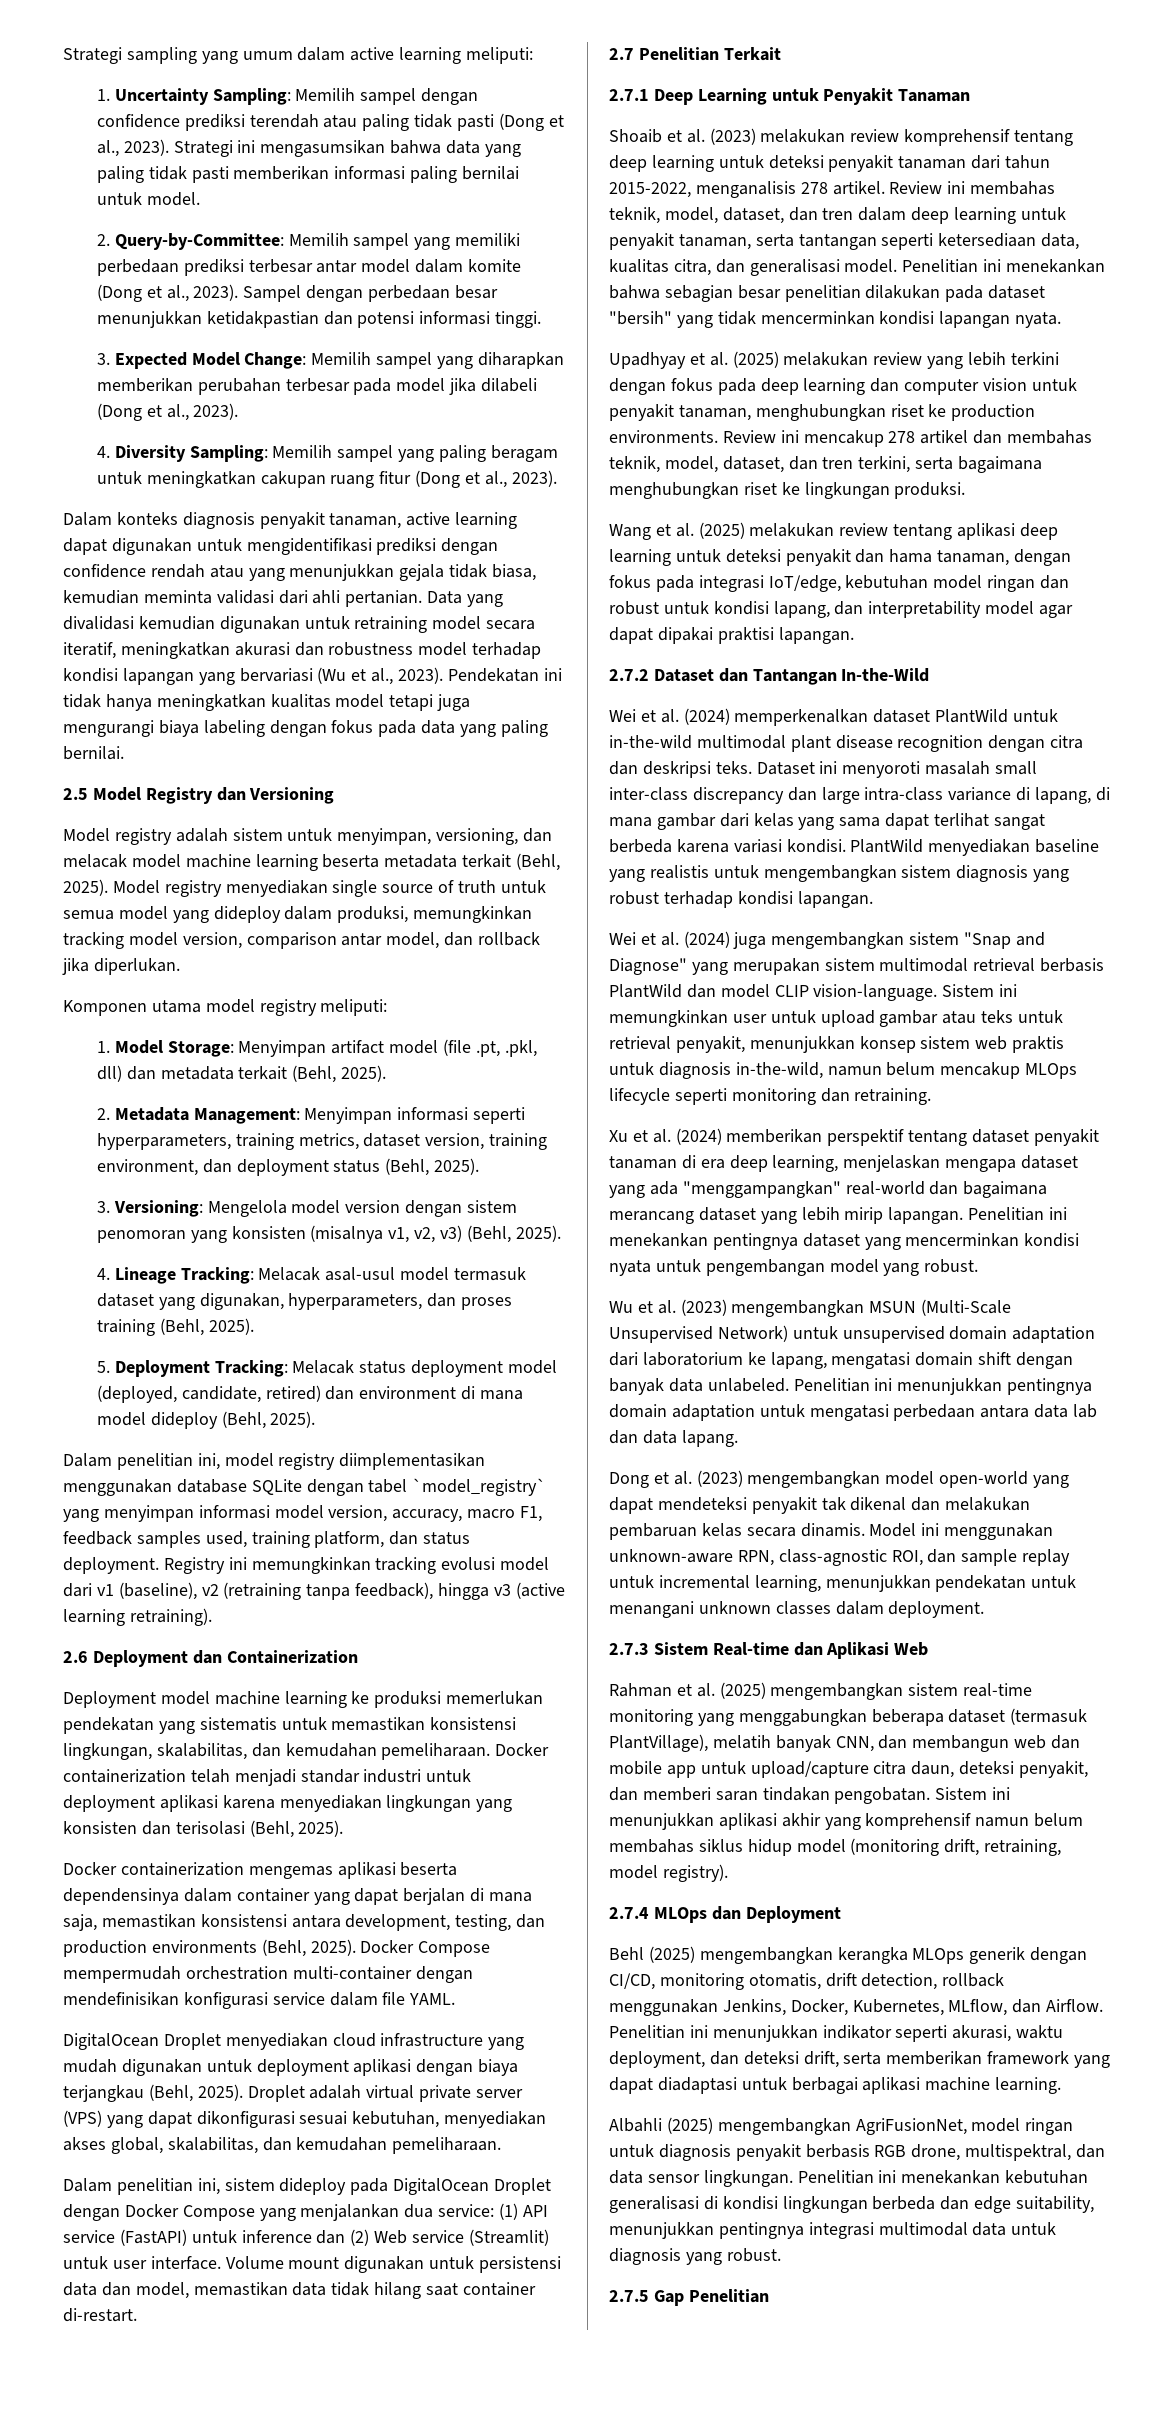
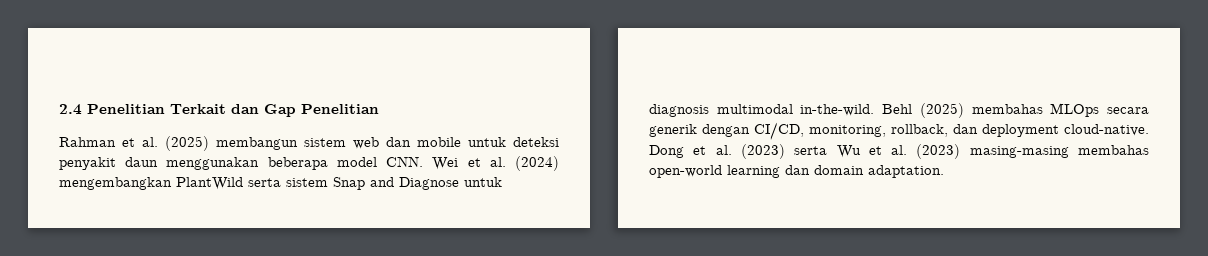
[63,47,534,64] [96,88,479,105] [96,113,564,131] [96,139,521,157] [96,166,519,183] [96,192,200,206] [96,233,521,250] [96,259,521,276] [96,284,498,302] [96,311,542,328] [96,352,564,369] [96,378,537,395] [96,403,239,421] [96,445,558,462] [96,470,557,488] [63,512,518,529] [63,538,499,555] [63,564,537,581] [63,590,504,607] [63,616,536,633] [63,642,542,659] [63,667,562,685] [63,694,471,711] [63,720,548,737] [63,746,124,760] [63,787,335,804] [63,828,553,845] [63,853,561,871] [63,879,546,897] [63,906,533,923] [63,932,541,949] [62,958,180,975] [63,999,388,1016] [96,1039,537,1057] [96,1065,387,1083] [96,1107,526,1124] [96,1133,548,1150] [96,1158,480,1176] [96,1200,517,1217] [96,1225,561,1243] [96,1267,526,1284] [96,1293,513,1310] [96,1318,254,1336] [96,1360,557,1377] [96,1385,523,1403] [96,1411,316,1429] [63,1453,486,1470] [63,1478,547,1496] [63,1505,543,1522] [63,1531,471,1548] [63,1557,550,1574] [63,1582,565,1600] [63,1608,212,1626] [63,1650,358,1667] [63,1691,544,1708] [63,1717,517,1734] [63,1743,550,1760] [63,1769,472,1786] [63,1795,513,1812] [63,1820,344,1838] [63,1862,458,1879] [63,1888,533,1905] [63,1914,546,1931] [63,1939,491,1957] [63,1966,473,1983] [63,1992,456,2009] [63,2033,525,2050] [63,2059,519,2076] [63,2084,524,2102] [63,2110,547,2128] [63,2137,502,2154] [63,2178,552,2195] [63,2203,548,2221] [63,2229,549,2246] [63,2256,562,2273] [63,2282,536,2299] [63,2308,137,2322] [609,47,781,61] [609,88,971,105] [609,128,1074,146] [609,155,1051,172] [609,181,1056,198] [609,207,1066,224] [609,233,1080,250] [609,259,1106,276] [609,285,1046,302] [609,311,1062,328] [609,351,1059,369] [609,378,1077,395] [609,404,1036,421] [609,430,1093,447] [609,456,1043,473] [609,482,966,499] [609,522,1058,540] [609,549,1072,566] [609,575,1070,592] [609,601,1074,618] [609,627,854,644] [609,668,930,685] [609,708,1059,726] [609,735,1084,752] [609,761,1038,778] [609,787,1110,804] [609,813,1045,830] [609,839,1100,856] [609,865,1070,882] [609,891,873,908] [609,931,1045,949] [609,958,1105,975] [609,984,1018,1001] [609,1010,1064,1027] [609,1036,1065,1053] [609,1062,1078,1079] [609,1088,932,1105] [609,1128,1099,1146] [609,1155,1079,1172] [609,1181,1048,1198] [609,1207,1068,1224] [609,1233,1080,1250] [609,1259,979,1276] [609,1299,1012,1317] [609,1325,1096,1343] [609,1352,1074,1369] [609,1378,1093,1395] [609,1404,1098,1421] [609,1430,738,1447] [609,1470,1070,1488] [609,1497,1031,1514] [609,1523,1054,1540] [609,1549,1071,1566] [609,1575,1077,1592] [609,1601,985,1618] [609,1642,929,1659] [609,1682,1033,1700] [609,1708,1088,1726] [609,1734,1081,1752] [609,1761,1089,1778] [609,1787,1011,1804] [609,1813,1084,1830] [609,1838,1062,1856] [609,1864,728,1882] [609,1906,841,1923] [609,1946,1088,1964] [609,1973,1005,1990] [609,1999,1104,2016] [609,2025,1064,2042] [609,2051,1111,2068] [609,2077,1062,2094] [609,2117,1074,2135] [609,2144,1106,2161] [609,2170,1089,2187] [609,2196,1095,2213] [609,2222,1057,2239] [609,2248,781,2265] [609,2289,769,2306] Strategi sampling yang umum dalam active learning meliputi: // 1. Uncertainty Sampling: Memilih sampel dengan confidence prediksi terendah atau paling tidak pasti (Dong et al., 2023). Strategi ini mengasumsikan bahwa data yang paling tidak pasti memberikan informasi paling bernilai untuk model. // 2. Query-by-Committee: Memilih sampel yang memiliki perbedaan prediksi terbesar antar model dalam komite (Dong et al., 2023). Sampel dengan perbedaan besar menunjukkan ketidakpastian dan potensi informasi tinggi. // 3. Expected Model Change: Memilih sampel yang diharapkan memberikan perubahan terbesar pada model jika dilabeli (Dong et al., 2023). // 4. Diversity Sampling: Memilih sampel yang paling beragam untuk meningkatkan cakupan ruang fitur (Dong et al., 2023). // Dalam konteks diagnosis penyakit tanaman, active learning dapat digunakan untuk mengidentifikasi prediksi dengan confidence rendah atau yang menunjukkan gejala tidak biasa, kemudian meminta validasi dari ahli pertanian. Data yang divalidasi kemudian digunakan untuk retraining model secara iteratif, meningkatkan akurasi dan robustness model terhadap kondisi lapangan yang bervariasi (Wu et al., 2023). Pendekatan ini tidak hanya meningkatkan kualitas model tetapi juga mengurangi biaya labeling dengan fokus pada data yang paling bernilai. // 2.5 Model Registry dan Versioning // Model registry adalah sistem untuk menyimpan, versioning, dan melacak model machine learning beserta metadata terkait (Behl, 2025). Model registry menyediakan single source of truth untuk semua model yang dideploy dalam produksi, memungkinkan tracking model version, comparison antar model, dan rollback jika diperlukan. // Komponen utama model registry meliputi: // 1. Model Storage: Menyimpan artifact model (file .pt, .pkl, dll) dan metadata terkait (Behl, 2025). // 2. Metadata Management: Menyimpan informasi seperti hyperparameters, training metrics, dataset version, training environment, dan deployment status (Behl, 2025). // 3. Versioning: Mengelola model version dengan sistem penomoran yang konsisten (misalnya v1, v2, v3) (Behl, 2025). // 4. Lineage Tracking: Melacak asal-usul model termasuk dataset yang digunakan, hyperparameters, dan proses training (Behl, 2025). // 5. Deployment Tracking: Melacak status deployment model (deployed, candidate, retired) dan environment di mana model dideploy (Behl, 2025). // Dalam penelitian ini, model registry diimplementasikan menggunakan database SQLite dengan tabel `model_registry` yang menyimpan informasi model version, accuracy, macro F1, feedback samples used, training platform, dan status deployment. Registry ini memungkinkan tracking evolusi model dari v1 (baseline), v2 (retraining tanpa feedback), hingga v3 (active learning retraining). // 2.6 Deployment dan Containerization // Deployment model machine learning ke produksi memerlukan pendekatan yang sistematis untuk memastikan konsistensi lingkungan, skalabilitas, dan kemudahan pemeliharaan. Docker containerization telah menjadi standar industri untuk deployment aplikasi karena menyediakan lingkungan yang konsisten dan terisolasi (Behl, 2025). // Docker containerization mengemas aplikasi beserta dependensinya dalam container yang dapat berjalan di mana saja, memastikan konsistensi antara development, testing, dan production environments (Behl, 2025). Docker Compose mempermudah orchestration multi-container dengan mendefinisikan konfigurasi service dalam file YAML. // DigitalOcean Droplet menyediakan cloud infrastructure yang mudah digunakan untuk deployment aplikasi dengan biaya terjangkau (Behl, 2025). Droplet adalah virtual private server (VPS) yang dapat dikonfigurasi sesuai kebutuhan, menyediakan akses global, skalabilitas, dan kemudahan pemeliharaan. // Dalam penelitian ini, sistem dideploy pada DigitalOcean Droplet dengan Docker Compose yang menjalankan dua service: (1) API service (FastAPI) untuk inference dan (2) Web service (Streamlit) untuk user interface. Volume mount digunakan untuk persistensi data dan model, memastikan data tidak hilang saat container di-restart. // 2.7 Penelitian Terkait // 2.7.1 Deep Learning untuk Penyakit Tanaman // Shoaib et al. (2023) melakukan review komprehensif tentang deep learning untuk deteksi penyakit tanaman dari tahun 2015-2022, menganalisis 278 artikel. Review ini membahas teknik, model, dataset, dan tren dalam deep learning untuk penyakit tanaman, serta tantangan seperti ketersediaan data, kualitas citra, dan generalisasi model. Penelitian ini menekankan bahwa sebagian besar penelitian dilakukan pada dataset "bersih" yang tidak mencerminkan kondisi lapangan nyata. // Upadhyay et al. (2025) melakukan review yang lebih terkini dengan fokus pada deep learning dan computer vision untuk penyakit tanaman, menghubungkan riset ke production environments. Review ini mencakup 278 artikel dan membahas teknik, model, dataset, dan tren terkini, serta bagaimana menghubungkan riset ke lingkungan produksi. // Wang et al. (2025) melakukan review tentang aplikasi deep learning untuk deteksi penyakit dan hama tanaman, dengan fokus pada integrasi IoT/edge, kebutuhan model ringan dan robust untuk kondisi lapang, dan interpretability model agar dapat dipakai praktisi lapangan. // 2.7.2 Dataset dan Tantangan In-the-Wild // Wei et al. (2024) memperkenalkan dataset PlantWild untuk in-the-wild multimodal plant disease recognition dengan citra dan deskripsi teks. Dataset ini menyoroti masalah small inter-class discrepancy dan large intra-class variance di lapang, di mana gambar dari kelas yang sama dapat terlihat sangat berbeda karena variasi kondisi. PlantWild menyediakan baseline yang realistis untuk mengembangkan sistem diagnosis yang robust terhadap kondisi lapangan. // Wei et al. (2024) juga mengembangkan sistem "Snap and Diagnose" yang merupakan sistem multimodal retrieval berbasis PlantWild dan model CLIP vision-language. Sistem ini memungkinkan user untuk upload gambar atau teks untuk retrieval penyakit, menunjukkan konsep sistem web praktis untuk diagnosis in-the-wild, namun belum mencakup MLOps lifecycle seperti monitoring dan retraining. // Xu et al. (2024) memberikan perspektif tentang dataset penyakit tanaman di era deep learning, menjelaskan mengapa dataset yang ada "menggampangkan" real-world dan bagaimana merancang dataset yang lebih mirip lapangan. Penelitian ini menekankan pentingnya dataset yang mencerminkan kondisi nyata untuk pengembangan model yang robust. // Wu et al. (2023) mengembangkan MSUN (Multi-Scale Unsupervised Network) untuk unsupervised domain adaptation dari laboratorium ke lapang, mengatasi domain shift dengan banyak data unlabeled. Penelitian ini menunjukkan pentingnya domain adaptation untuk mengatasi perbedaan antara data lab dan data lapang. // Dong et al. (2023) mengembangkan model open-world yang dapat mendeteksi penyakit tak dikenal dan melakukan pembaruan kelas secara dinamis. Model ini menggunakan unknown-aware RPN, class-agnostic ROI, dan sample replay untuk incremental learning, menunjukkan pendekatan untuk menangani unknown classes dalam deployment. // 2.7.3 Sistem Real-time dan Aplikasi Web // Rahman et al. (2025) mengembangkan sistem real-time monitoring yang menggabungkan beberapa dataset (termasuk PlantVillage), melatih banyak CNN, dan membangun web dan mobile app untuk upload/capture citra daun, deteksi penyakit, dan memberi saran tindakan pengobatan. Sistem ini menunjukkan aplikasi akhir yang komprehensif namun belum membahas siklus hidup model (monitoring drift, retraining, model registry). // 2.7.4 MLOps dan Deployment // Behl (2025) mengembangkan kerangka MLOps generik dengan CI/CD, monitoring otomatis, drift detection, rollback menggunakan Jenkins, Docker, Kubernetes, MLflow, dan Airflow. Penelitian ini menunjukkan indikator seperti akurasi, waktu deployment, dan deteksi drift, serta memberikan framework yang dapat diadaptasi untuk berbagai aplikasi machine learning. // Albahli (2025) mengembangkan AgriFusionNet, model ringan untuk diagnosis penyakit berbasis RGB drone, multispektral, dan data sensor lingkungan. Penelitian ini menekankan kebutuhan generalisasi di kondisi lingkungan berbeda dan edge suitability, menunjukkan pentingnya integrasi multimodal data untuk diagnosis yang robust. // 2.7.5 Gap Penelitian -> [59,104,379,117] [59,136,559,151] [59,156,559,171] [59,177,502,190] [649,103,1149,118] [649,122,1149,140] [649,144,1149,159] [649,165,944,178] 2.4 Penelitian Terkait dan Gap Penelitian // Rahman et al. (2025) membangun sistem web dan mobile untuk deteksi penyakit daun menggunakan beberapa model CNN. Wei et al. (2024) mengembangkan PlantWild serta sistem Snap and Diagnose untuk diagnosis multimodal in-the-wild. Behl (2025) membahas MLOps secara generik dengan CI/CD, monitoring, rollback, dan deployment cloud-native. Dong et al. (2023) serta Wu et al. (2023) masing-masing membahas open-world learning dan domain adaptation.

